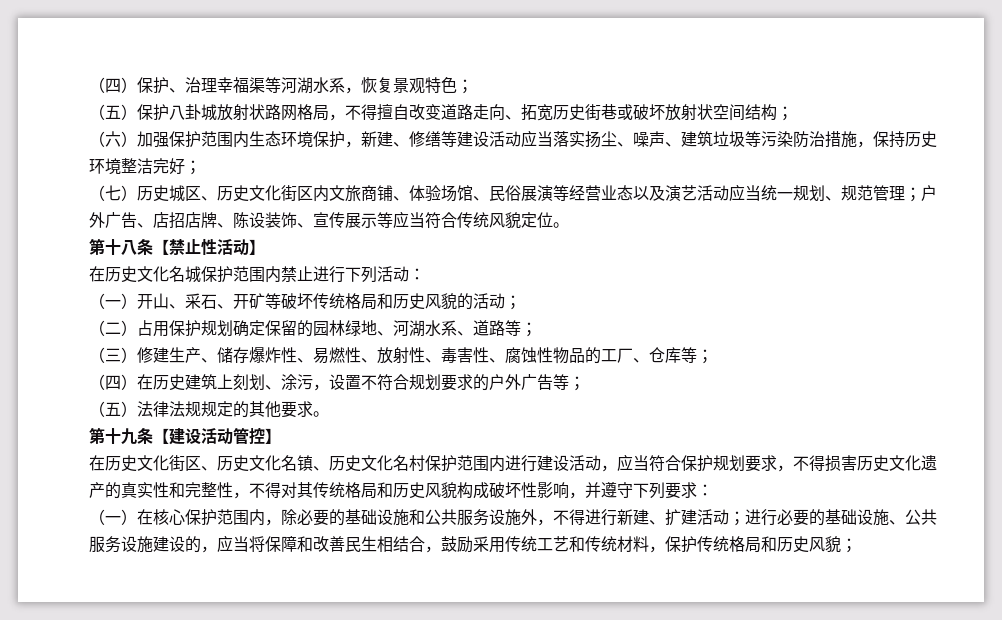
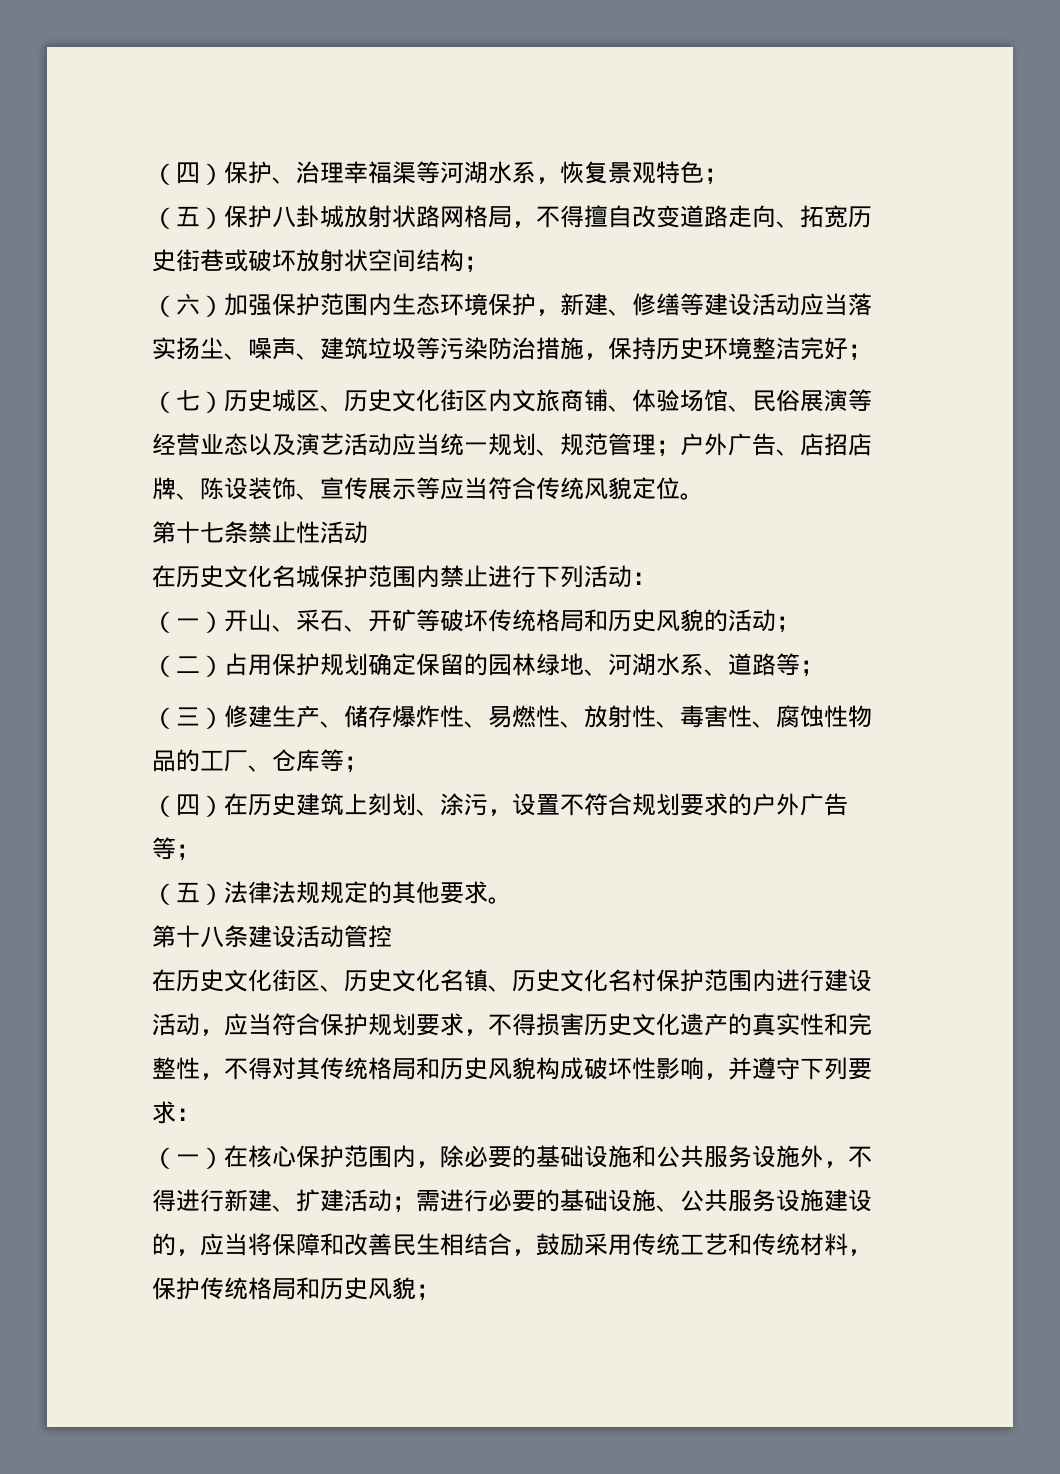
[121,238,169,255] 八条【 -> [200,521,248,544] 七条
[249,239,265,255] 】 -> (368, 532) none
[121,427,169,445] 九条【 -> [200,925,248,948] 八条
[265,428,281,444] 】 -> (392, 936) none
(745, 518) none -> [416,1189,440,1212] 需

